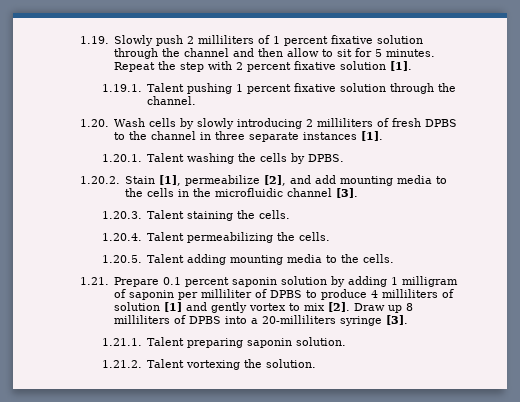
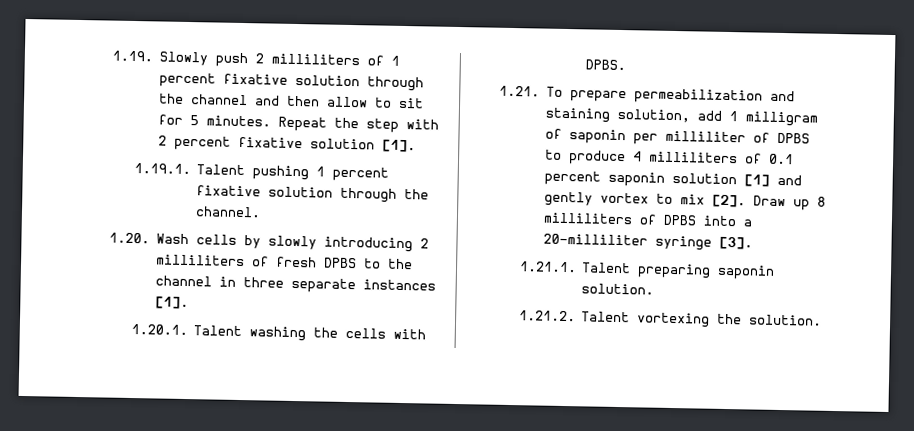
[291,153,306,164] by -> [393,328,427,340] with
[79,175,448,186] [125,188,359,198] [101,210,291,221] [101,232,331,243] [101,254,395,265] [79,276,388,287] 1.20.2. Stain [1], permeabilize [2], and add mounting media to the cells in the microfluidic channel [3]. // 1.20.3. Talent staining the cells. // 1.20.4. Talent permeabilizing the cells. // 1.20.5. Talent adding mounting media to the cells. // 1.21. Prepare 0.1 percent saponin solution by adding -> [499,85,795,105] [544,107,722,123] 1.21. To prepare permeabilization and staining solution, add
(455, 293) none -> [768,153,794,165] [543,170,665,187] 0.1 percent saponin
[262,315,337,324] 20-milliliters -> [542,233,648,246] 20-milliliter

